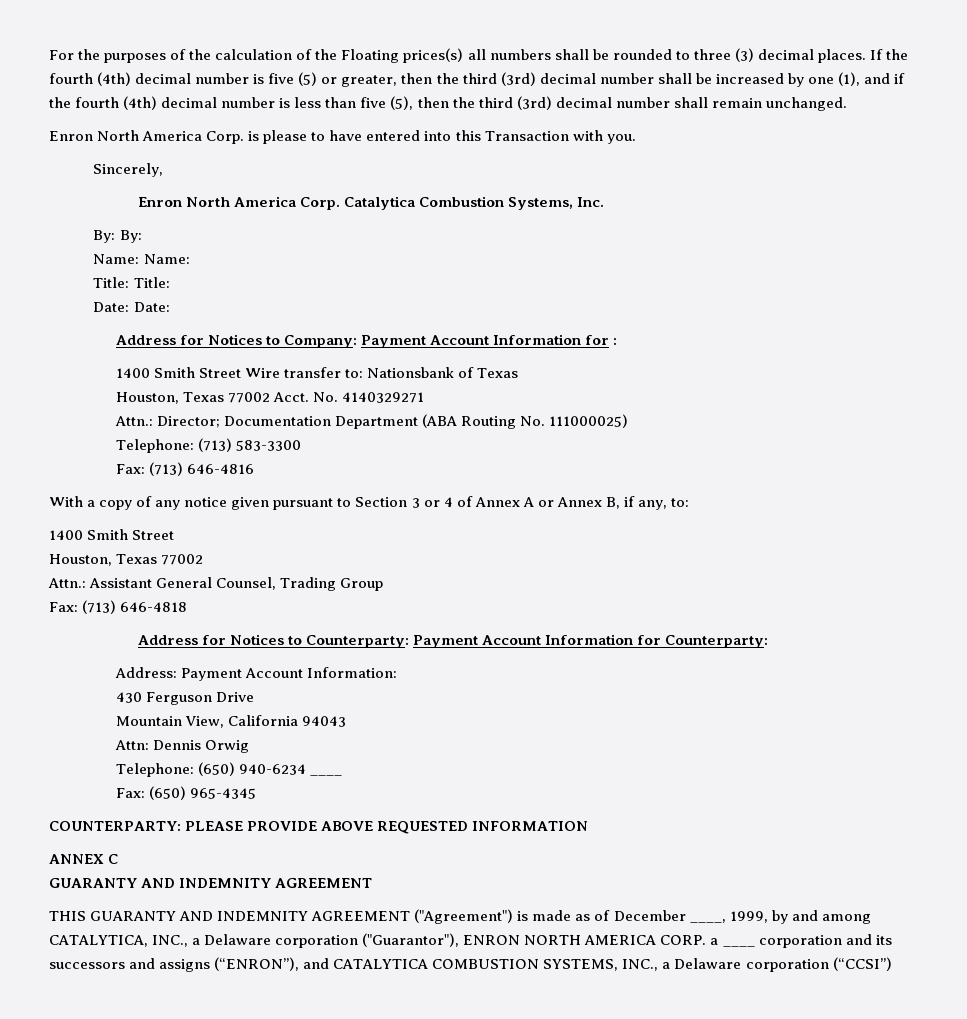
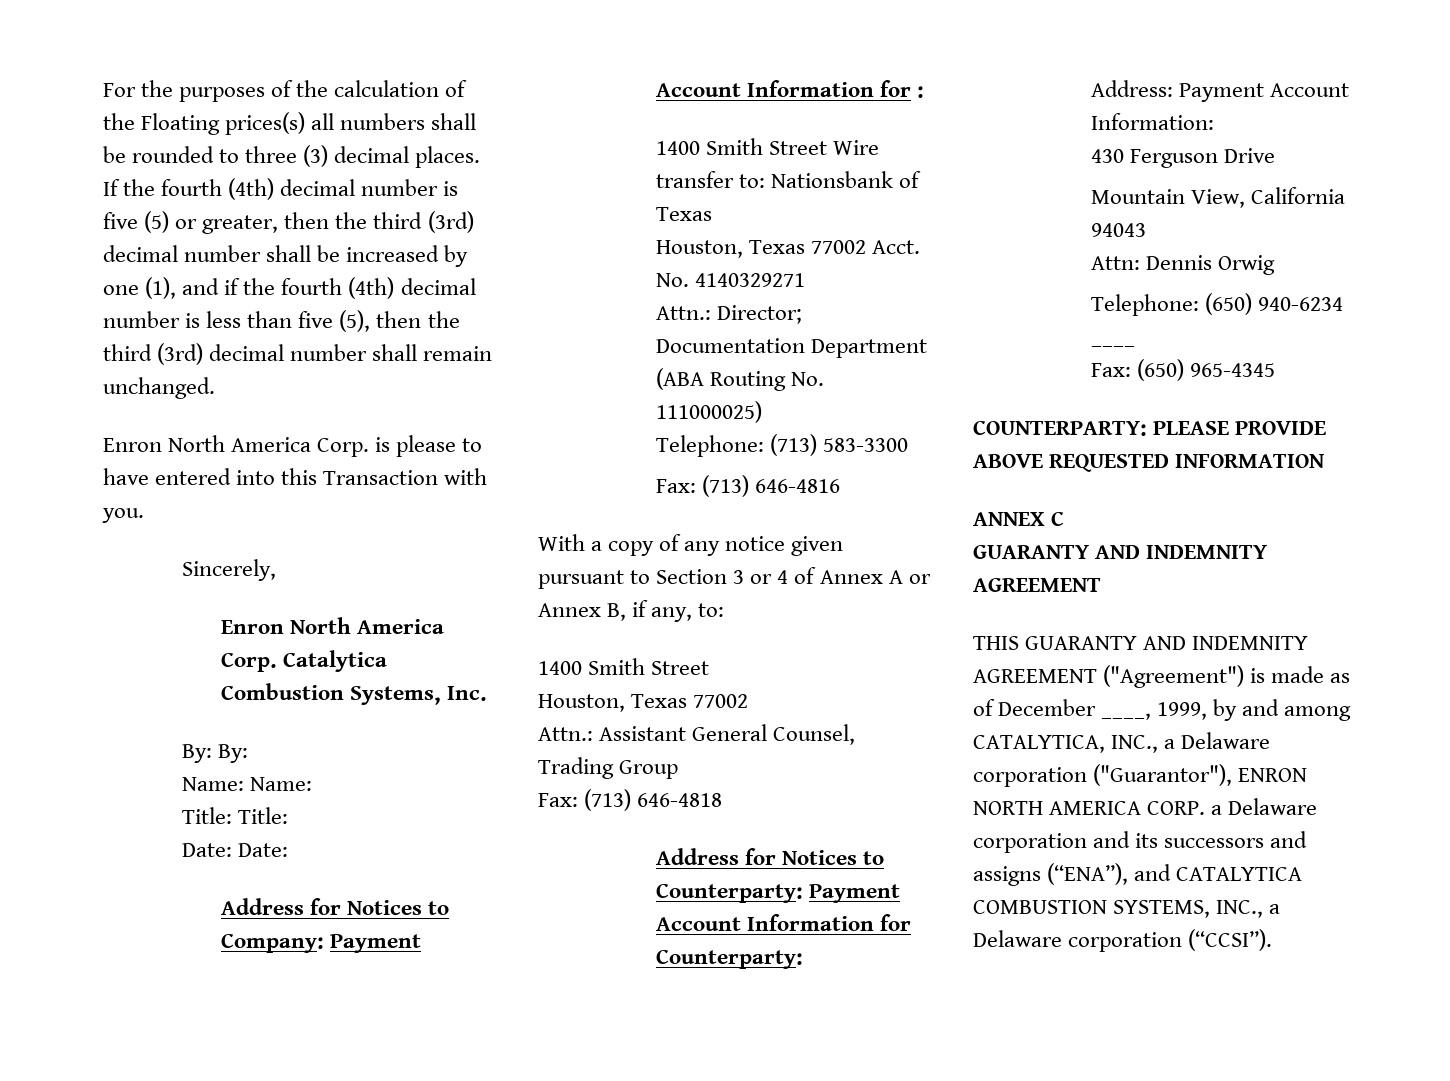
[722,945,755,947] ____ -> [1228,798,1318,815] Delaware
[214,957,300,971] (“ENRON”), -> [1047,863,1129,885] (“ENA”),
[832,957,892,971] (“CCSI”) -> [1188,929,1273,951] (“CCSI”).

